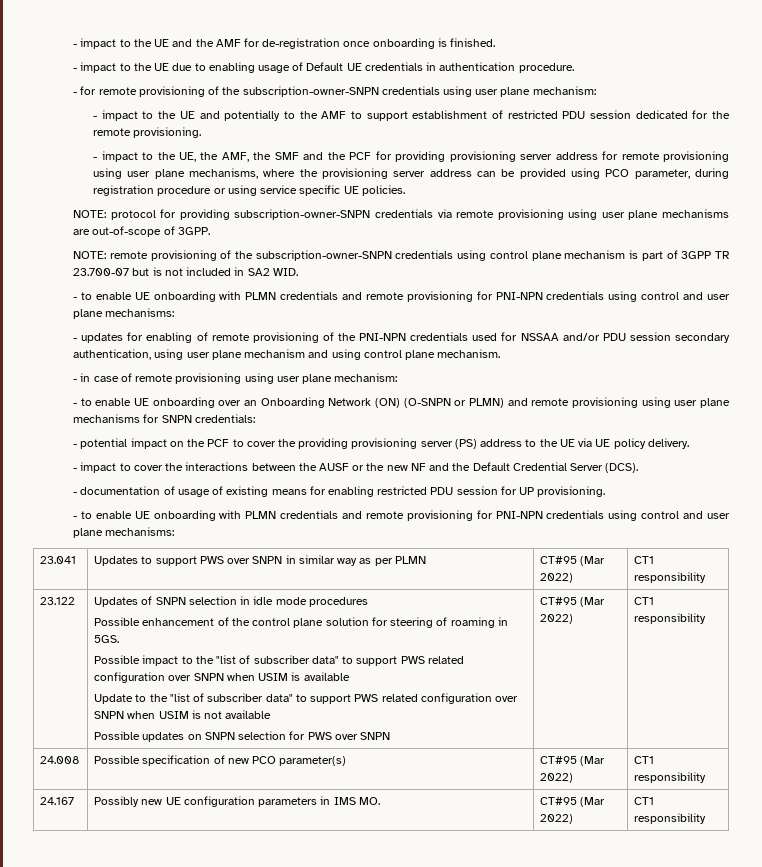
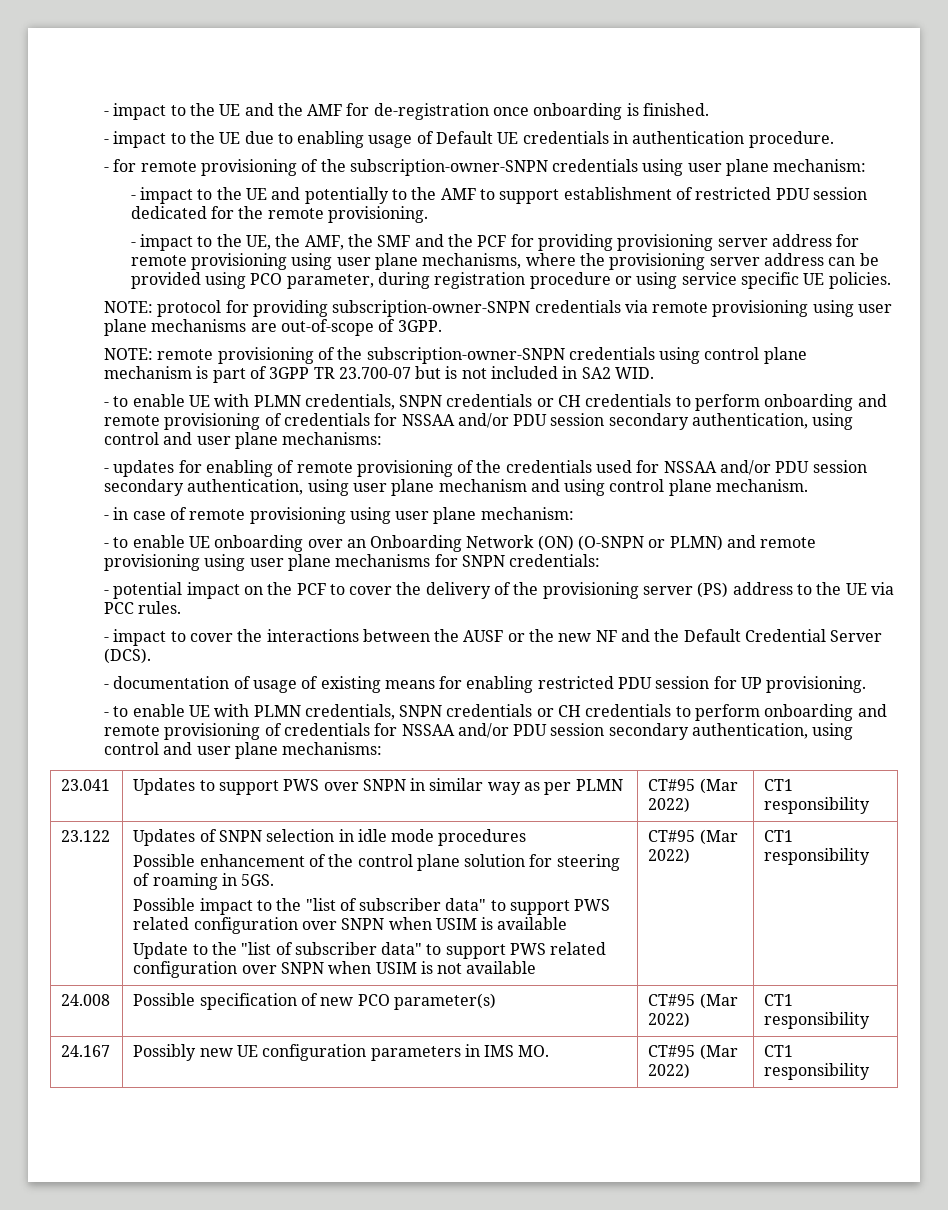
[153,291,605,302] onboarding with PLMN credentials and remote provisioning for PNI-NPN credentials -> [214,394,887,411] [103,413,809,430] with PLMN credentials, SNPN credentials or CH credentials to perform onboarding and remote provisioning of credentials for NSSAA and/or PDU session secondary authentication,
[359,333,407,341] PNI-NPN -> (502, 466) none
[298,438,349,449] providing -> [425,582,539,599] delivery of the
[595,438,689,449] UE policy delivery. -> [103,601,182,614] PCC rules.
[153,510,605,521] onboarding with PLMN credentials and remote provisioning for PNI-NPN credentials -> [214,704,887,721] [103,723,809,740] with PLMN credentials, SNPN credentials or CH credentials to perform onboarding and remote provisioning of credentials for NSSAA and/or PDU session secondary authentication,
[94,731,391,742] // Possible updates on SNPN selection for PWS over SNPN -> (537, 967) none

